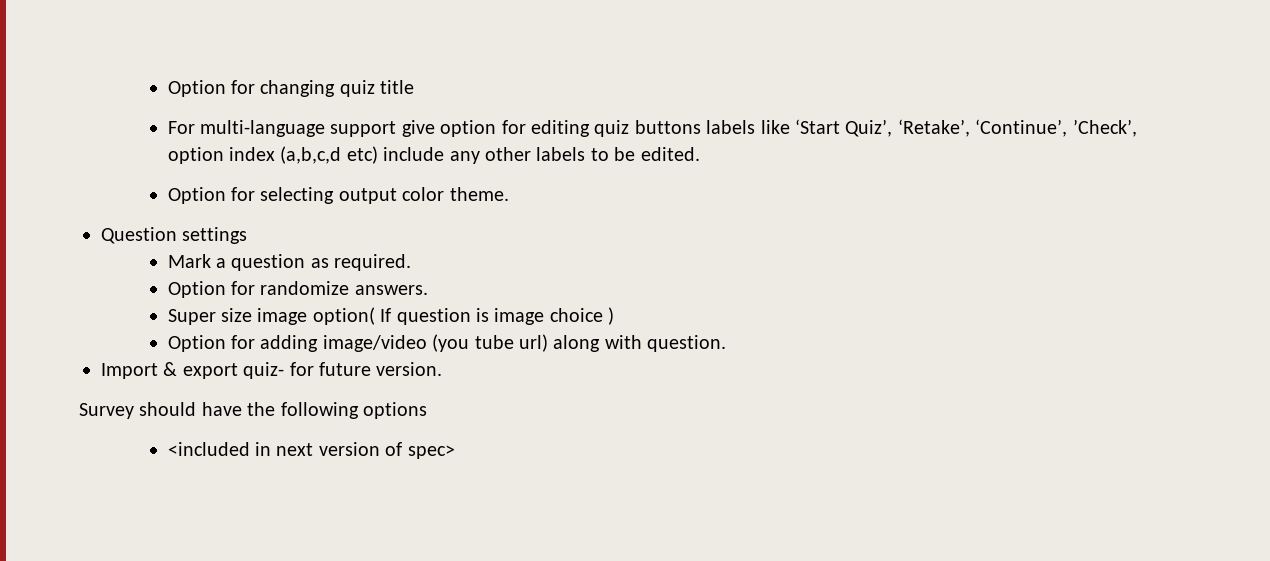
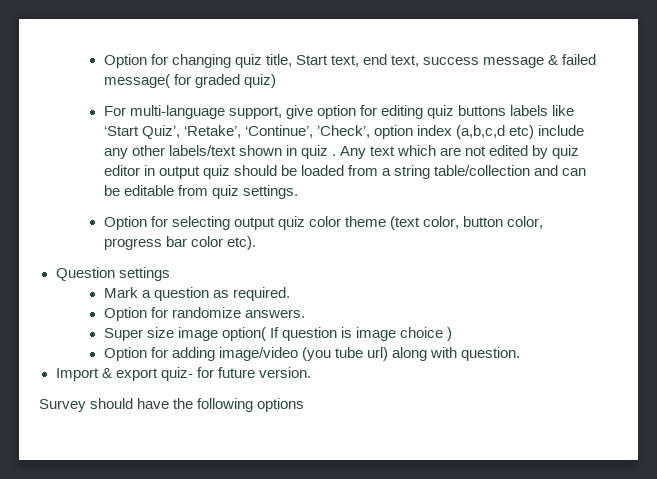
[380,80,415,94] title -> [265,54,597,68] [103,74,276,88] title, Start text, end text, success message & failed message( for graded quiz)
[330,121,397,137] support -> [228,106,282,119] support,
[536,147,700,161] [167,187,509,204] labels to be edited. // Option for selecting output color theme. -> [168,145,580,159] [103,165,587,179] [103,185,298,199] [103,216,544,230] [103,236,256,250] labels/text shown in quiz . Any text which are not edited by quiz editor in output quiz should be loaded from a string table/collection and can be editable from quiz settings. // Option for selecting output quiz color theme (text color, button color, progress bar color etc).
[167,442,455,459] // <included in next version of spec> -> (305, 405) none

